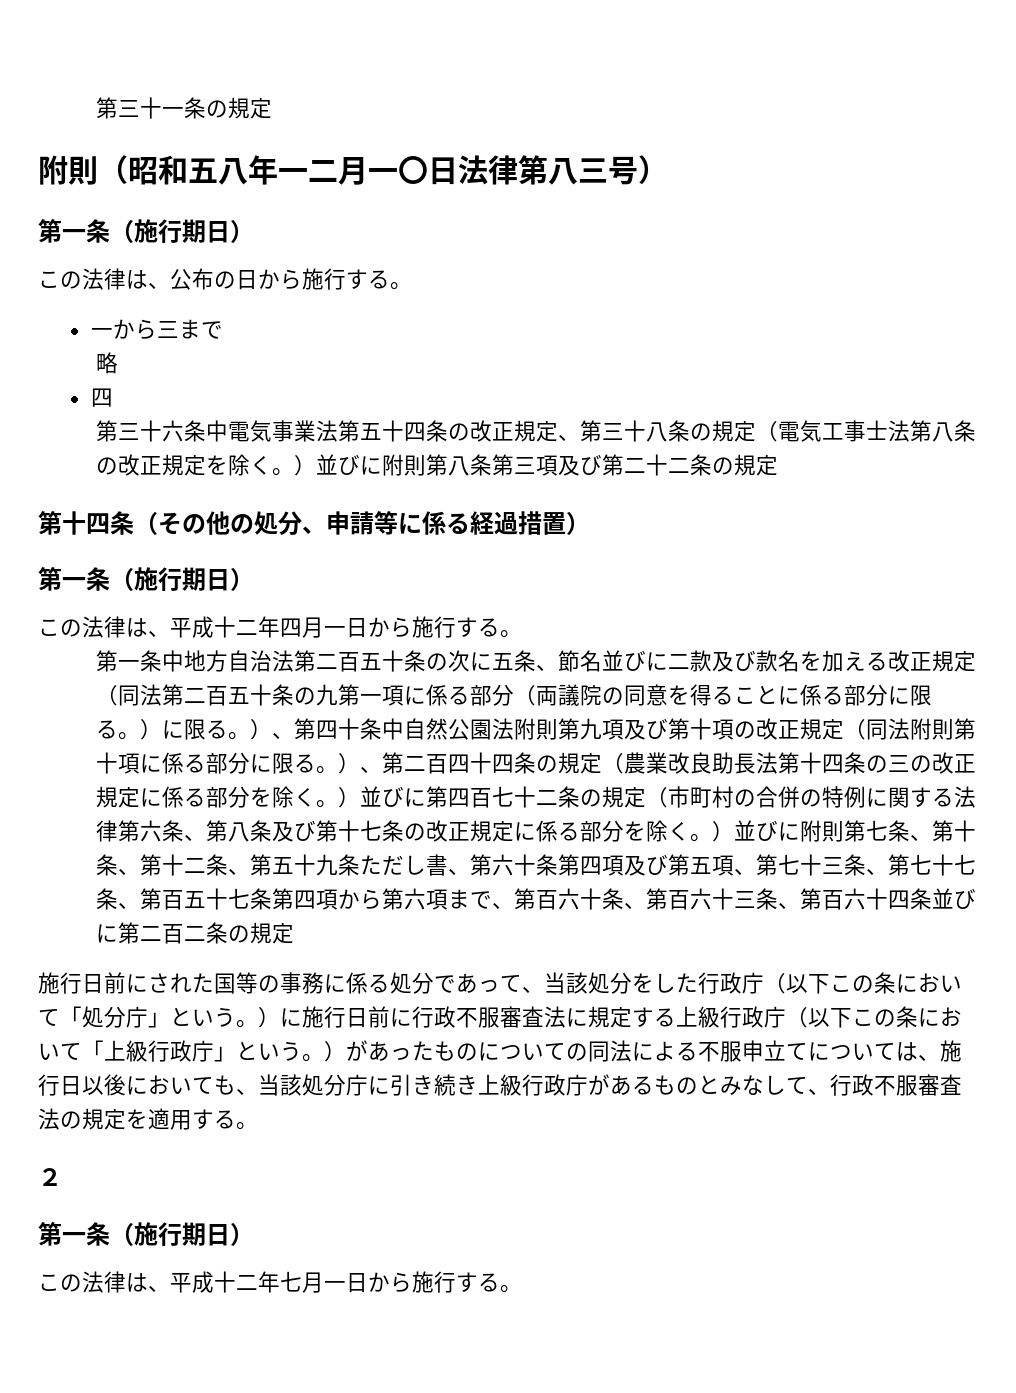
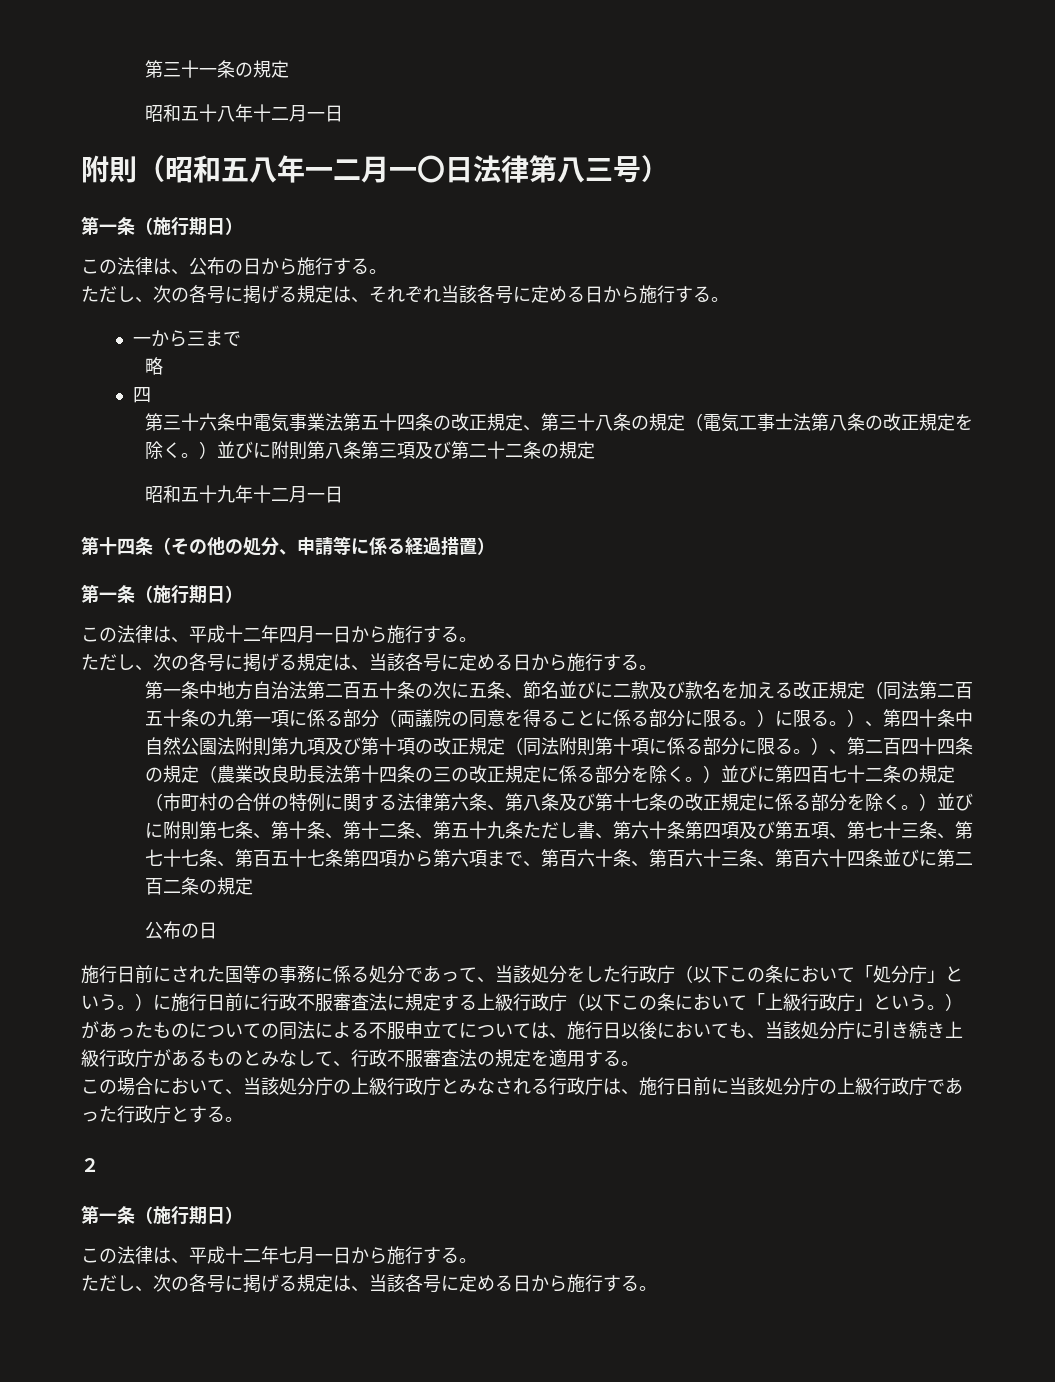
(273, 108) none -> [144,104,343,122] // 昭和五十八年十二月一日
(412, 286) none -> [81,285,729,304] // ただし、次の各号に掲げる規定は、それぞれ当該各号に定める日から施行する。
(779, 465) none -> [144,485,343,503] // 昭和五十九年十二月一日
(522, 634) none -> [81,653,657,672] // ただし、次の各号に掲げる規定は、当該各号に定める日から施行する。
(295, 933) none -> [144,921,217,939] // 公布の日
(258, 1126) none -> [81,1077,963,1096] [81,1105,243,1123] // この場合において、当該処分庁の上級行政庁とみなされる行政庁は、施行日前に当該処分庁の上級行政庁であった行政庁とする。
(522, 1289) none -> [81,1274,657,1293] // ただし、次の各号に掲げる規定は、当該各号に定める日から施行する。

